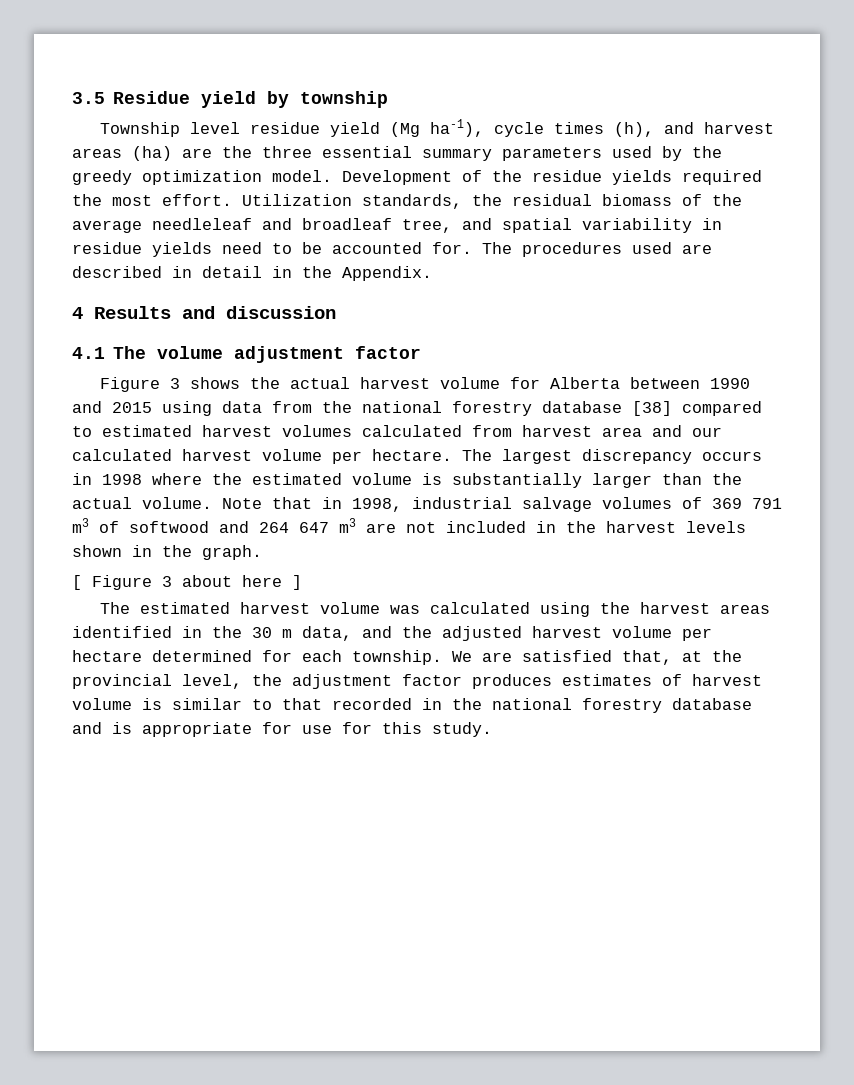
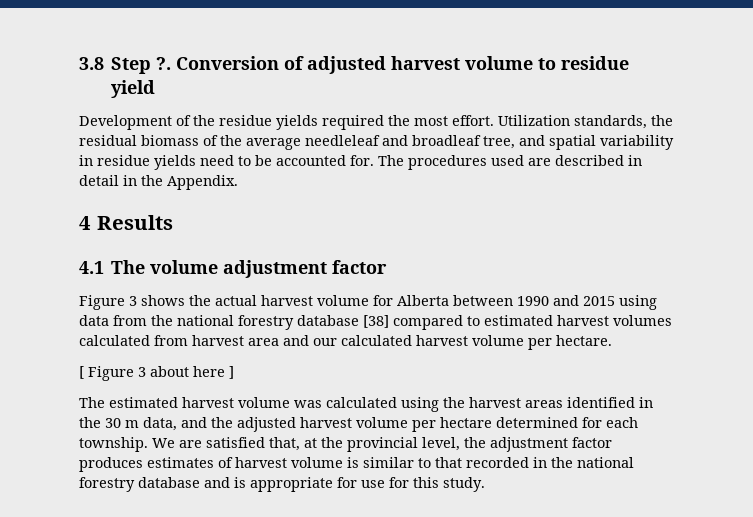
[72,91,389,108] [100,119,775,137] [72,146,722,161] [72,170,332,185] 3.5 Residue yield by township // Township level residue yield (Mg ha-1), cycle times (h), and harvest areas (ha) are the three essential summary parameters used by the greedy optimization model. -> [79,56,630,74] [111,80,156,98] 3.8 Step ?. Conversion of adjusted harvest volume to residue yield //
[182,306,337,319] and discussion -> (174, 222) none
[462,449,762,464] [72,473,742,488] [72,497,782,512] [72,518,746,533] [72,545,262,560] The largest discrepancy occurs in 1998 where the estimated volume is substantially larger than the actual volume. Note that in 1998, industrial salvage volumes of 369 791 m3 of softwood and 264 647 m3 are not included in the harvest levels shown in the graph. -> (612, 340) none

